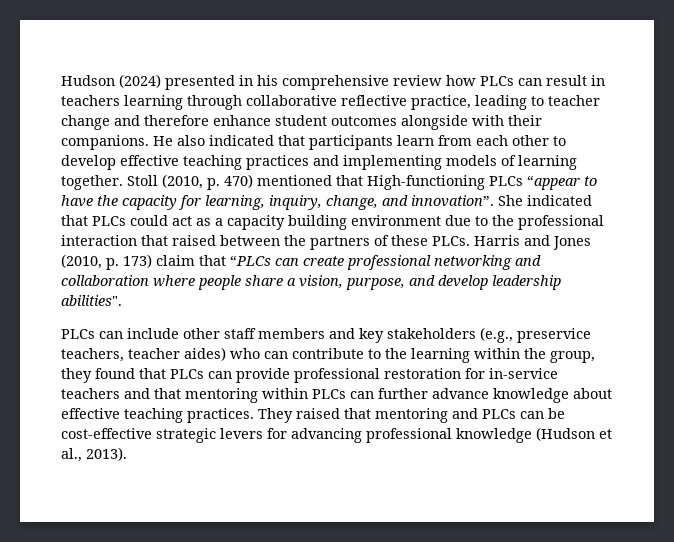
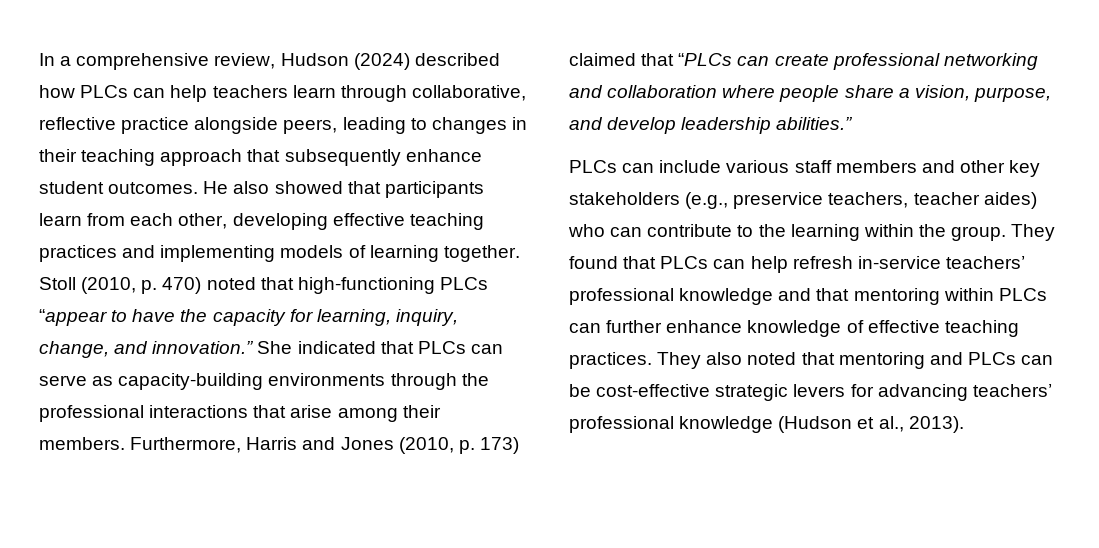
[61,74,605,90] [61,95,600,110] [61,115,542,130] [61,135,149,150] Hudson (2024) presented in his comprehensive review how PLCs can result in teachers learning through collaborative reflective practice, leading to teacher change and therefore enhance student outcomes alongside with their companions. -> [39,53,500,70] [39,85,526,102] [39,117,527,134] [39,149,482,166] [39,181,199,194] In a comprehensive review, Hudson (2024) described how PLCs can help teachers learn through collaborative, reflective practice alongside peers, leading to changes in their teaching approach that subsequently enhance student outcomes.
[209,135,274,146] indicated -> [274,181,343,194] showed
[512,135,566,146] [61,155,116,170] other to develop -> [178,213,328,230] other, developing
[257,175,485,190] mentioned that High-functioning -> [206,277,435,294] noted that high-functioning
[411,195,494,207] innovation”. -> [152,341,255,354] innovation.”
[130,215,604,230] [61,235,470,250] could act as a capacity building environment due to the professional interaction that raised between the partners of these PLCs. -> [470,344,503,354] [39,373,489,390] [39,405,441,422] [39,437,242,453] can serve as capacity-building environments through the professional interactions that arise among their members. Furthermore,
[156,255,195,266] claim -> [569,53,636,66] claimed
[61,295,122,306] abilities". -> [776,117,854,130] abilities.”
[183,328,220,339] other -> [726,160,790,173] various
(355, 333) none -> [959,160,1005,173] other
[550,351,595,363] [61,368,92,383] group, they -> [951,224,1056,241] group. They
[236,368,558,383] [61,388,120,399] provide professional restoration for in-service teachers -> [750,256,1025,273] [569,288,774,305] help refresh in-service teachers’ professional knowledge
[432,388,612,403] advance knowledge about -> [666,320,864,337] enhance knowledge of
[296,408,340,419] raised -> [706,352,797,365] also noted
(362, 435) none -> [972,384,1052,397] teachers’

